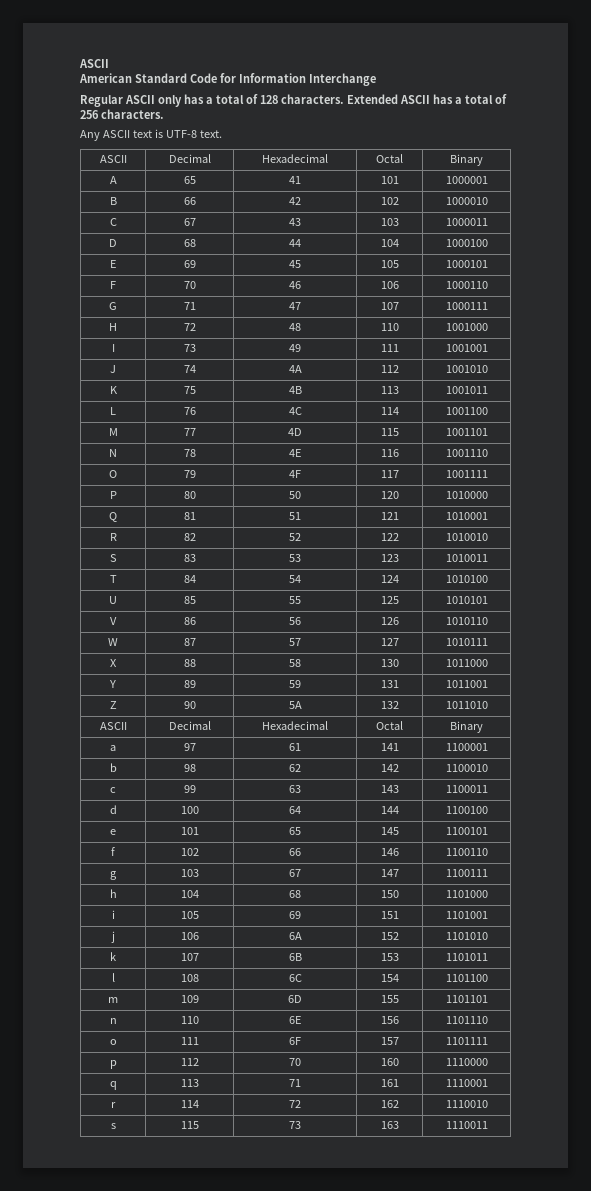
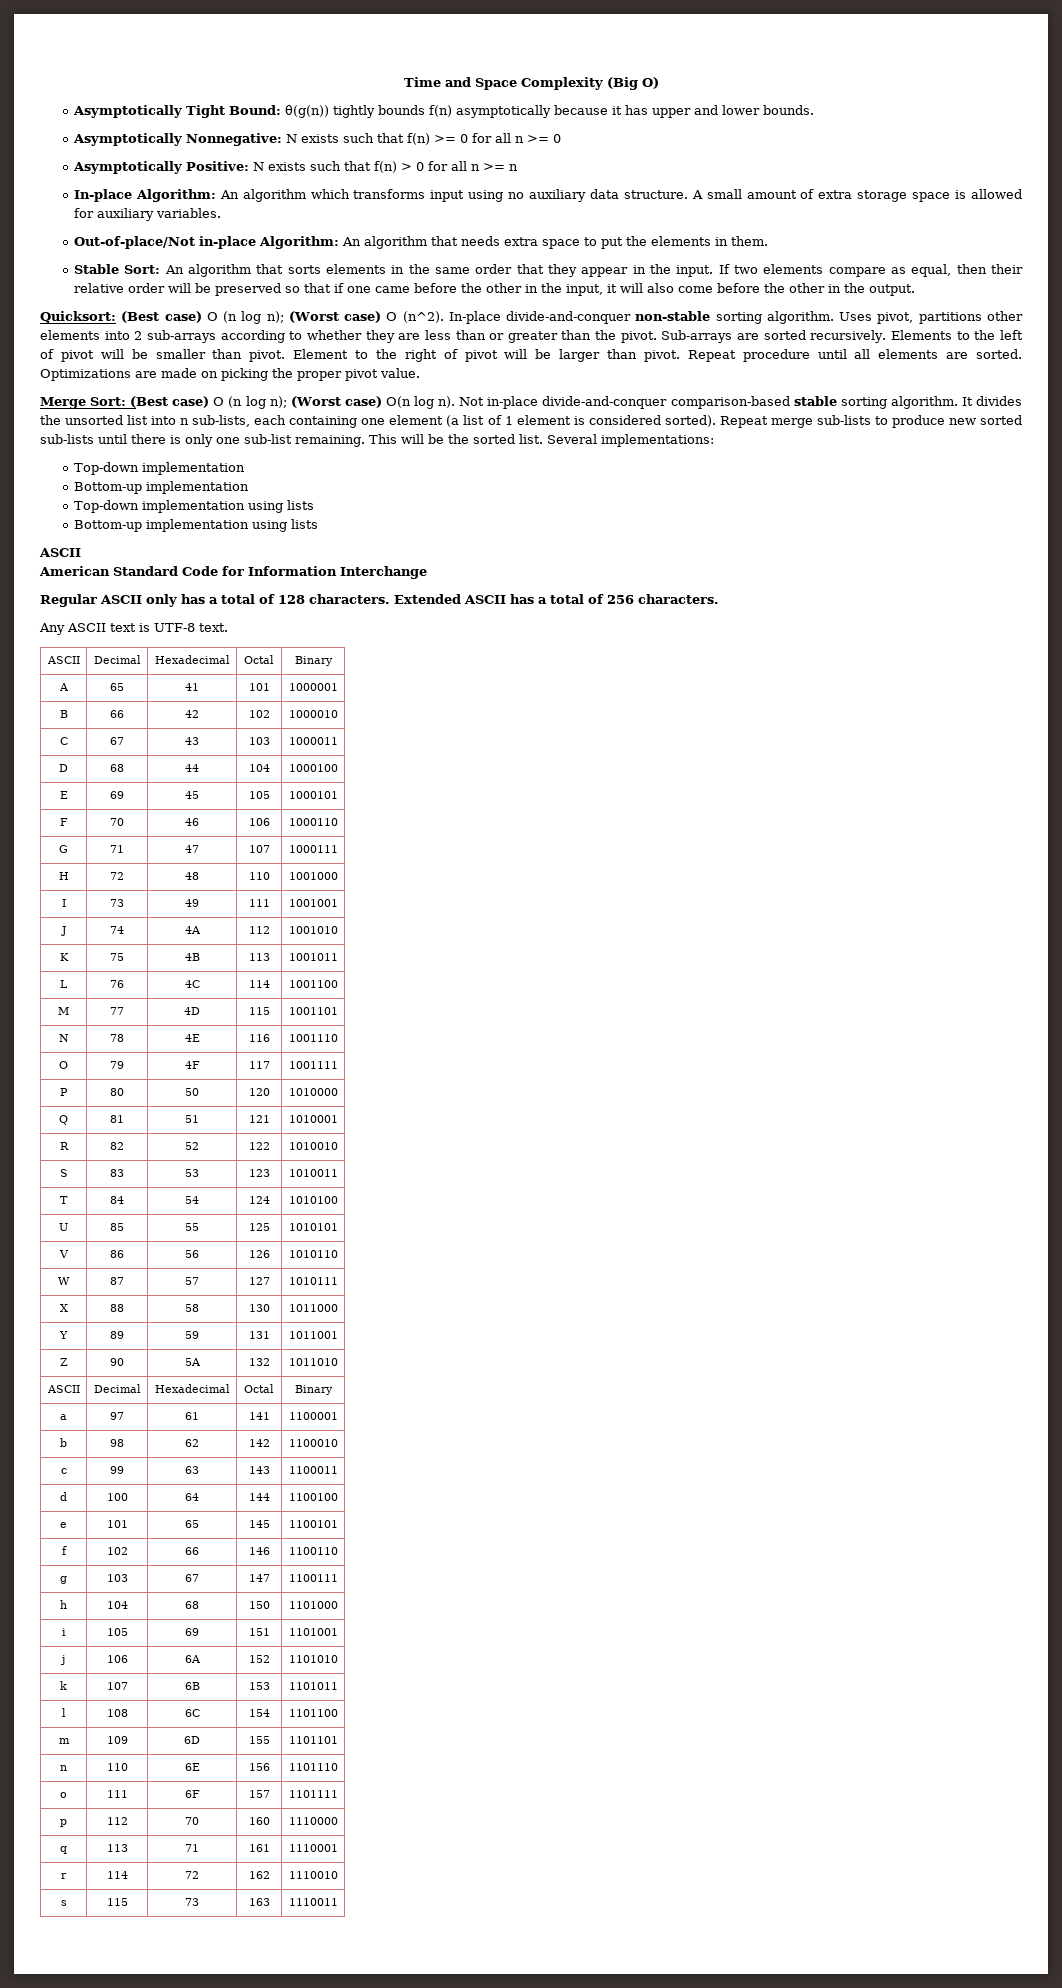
(79, 63) none -> [403,77,659,90] [72,105,814,118] [72,133,561,146] [72,161,518,174] [73,189,1023,202] [73,208,221,221] [73,236,768,249] [73,264,1024,277] [73,283,915,296] [40,311,1024,324] [40,330,1024,343] [40,349,1022,362] [40,368,420,381] [40,396,1022,409] [40,415,1022,428] [40,434,714,447] [73,462,245,475] [73,481,249,494] [73,500,314,513] [73,519,318,532] Time and Space Complexity (Big O) // Asymptotically Tight Bound: θ(g(n)) tightly bounds f(n) asymptotically because it has upper and lower bounds. // Asymptotically Nonnegative: N exists such that f(n) >= 0 for all n >= 0 // Asymptotically Positive: N exists such that f(n) > 0 for all n >= n // In-place Algorithm: An algorithm which transforms input using no auxiliary data structure. A small amount of extra storage space is allowed for auxiliary variables. // Out-of-place/Not in-place Algorithm: An algorithm that needs extra space to put the elements in them. // Stable Sort: An algorithm that sorts elements in the same order that they appear in the input. If two elements compare as equal, then their relative order will be preserved so that if one came before the other in the input, it will also come before the other in the output. // Quicksort: (Best case) O (n log n); (Worst case) O (n^2). In-place divide-and-conquer non-stable sorting algorithm. Uses pivot, partitions other elements into 2 sub-arrays according to whether they are less than or greater than the pivot. Sub-arrays are sorted recursively. Elements to the left of pivot will be smaller than pivot. Element to the right of pivot will be larger than pivot. Repeat procedure until all elements are sorted. Optimizations are made on picking the proper pivot value. // Merge Sort: (Best case) O (n log n); (Worst case) O(n log n). Not in-place divide-and-conquer comparison-based stable sorting algorithm. It divides the unsorted list into n sub-lists, each containing one element (a list of 1 element is considered sorted). Repeat merge sub-lists to produce new sorted sub-lists until there is only one sub-list remaining. This will be the sorted list. Several implementations: // Top-down implementation // Bottom-up implementation // Top-down implementation using lists // Bottom-up implementation using lists //

